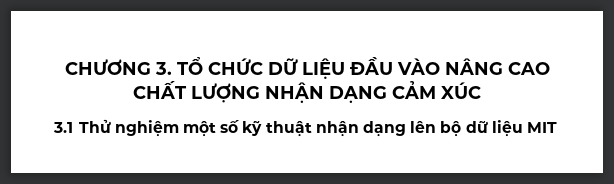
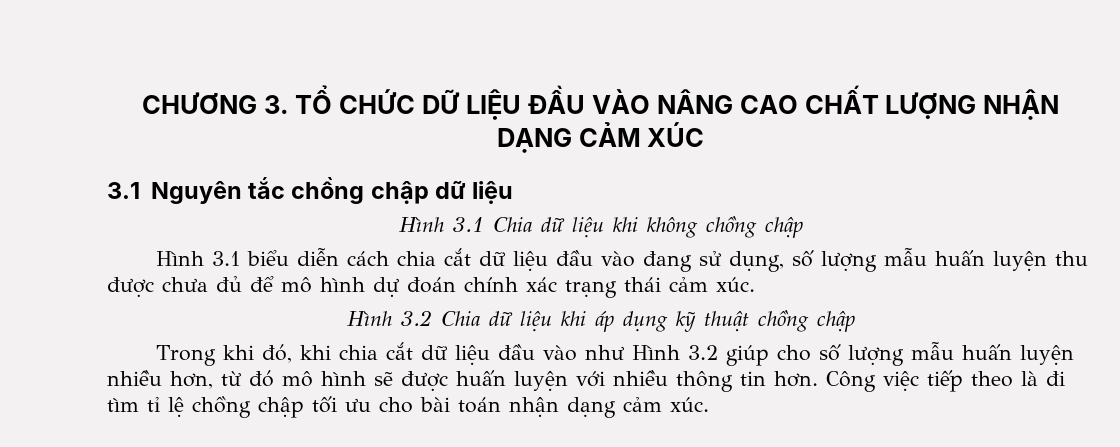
[78,119,557,137] Thử nghiệm một số kỹ thuật nhận dạng lên bộ dữ liệu MIT -> [150,177,514,204] [398,216,803,238] [156,248,1089,272] [107,276,755,298] [346,310,855,332] [156,342,1075,366] [107,370,1065,392] [107,396,709,418] Nguyên tắc chồng chập dữ liệu // Hình 3.1 Chia dữ liệu khi không chồng chập // Hình 3.1 biểu diễn cách chia cắt dữ liệu đầu vào đang sử dụng, số lượng mẫu huấn luyện thu được chưa đủ để mô hình dự đoán chính xác trạng thái cảm xúc. // Hình 3.2 Chia dữ liệu khi áp dụng kỹ thuật chồng chập // Trong khi đó, khi chia cắt dữ liệu đầu vào như Hình 3.2 giúp cho số lượng mẫu huấn luyện nhiều hơn, từ đó mô hình sẽ được huấn luyện với nhiều thông tin hơn. Công việc tiếp theo là đi tìm tỉ lệ chồng chập tối ưu cho bài toán nhận dạng cảm xúc.

